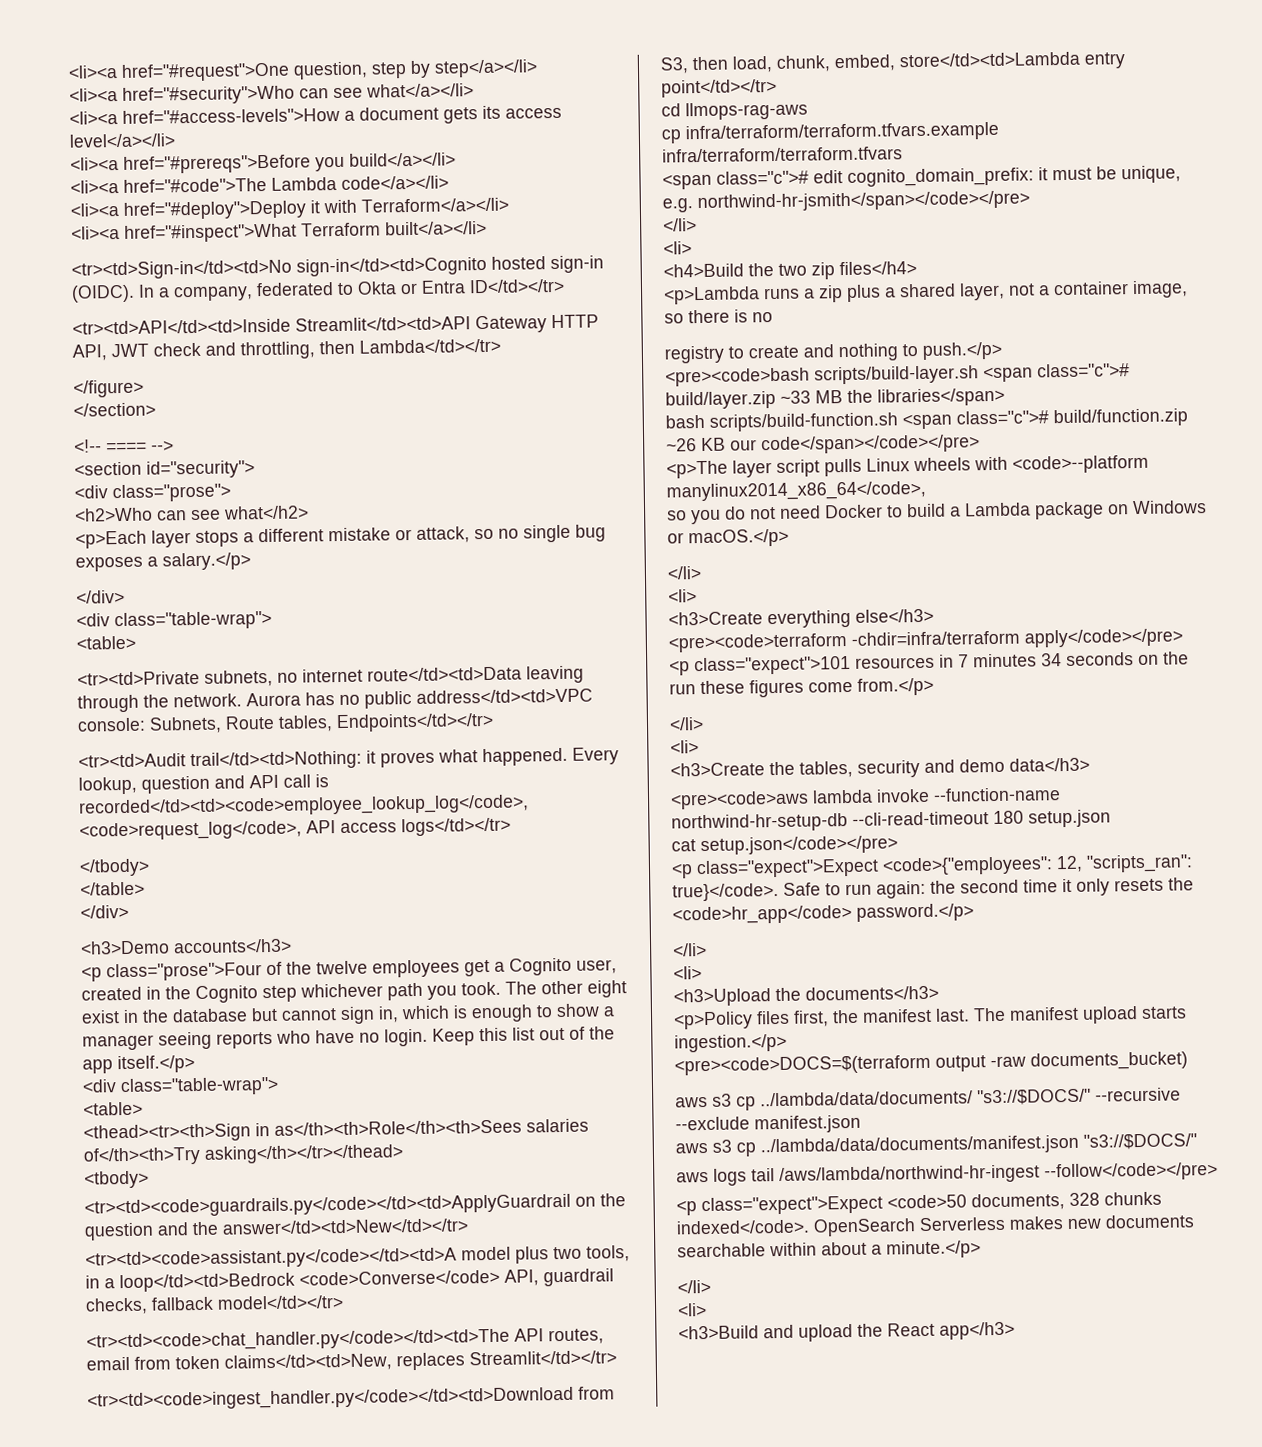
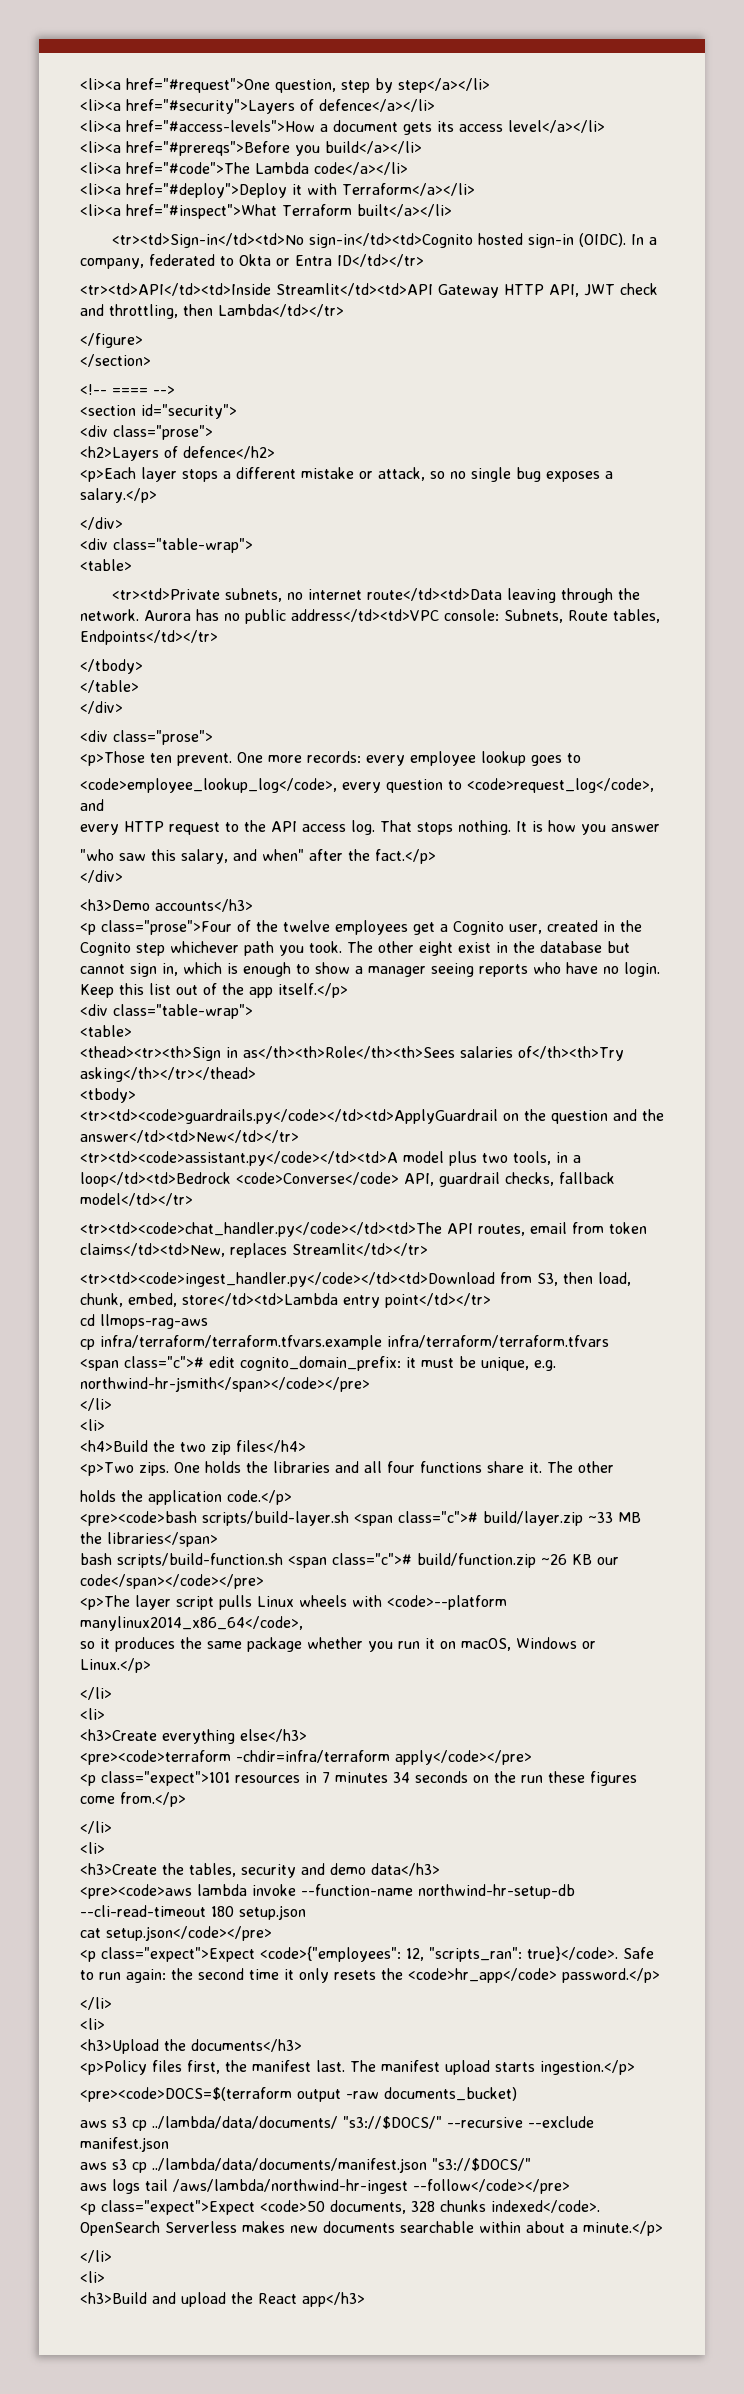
[122,83,474,105] href="#security">Who can see what</a></li> -> [126,99,435,114] href="#security">Layers of defence</a></li>
[74,505,309,522] <h2>Who can see what</h2> -> [80,446,275,461] <h2>Layers of defence</h2>
[78,747,619,771] [78,774,329,795] [79,794,529,818] [79,817,511,841] [79,858,150,877] [80,881,145,896] <tr><td>Audit trail</td><td>Nothing: it proves what happened. Every lookup, question and API call is recorded</td><td><code>employee_lookup_log</code>, <code>request_log</code>, API access logs</td></tr> // </tbody> // </table> -> [80,659,143,674] [80,680,139,693] [80,701,123,714] [80,730,213,745] [80,751,581,766] [80,778,654,793] [80,799,104,811] [80,820,660,835] [80,849,436,864] </tbody> // </table> // </div> // <div class="prose"> // <p>Those ten prevent. One more records: every employee lookup goes to // <code>employee_lookup_log</code>, every question to <code>request_log</code>, and // every HTTP request to the API access log. That stops nothing. It is how you answer // "who saw this salary, and when" after the fact.</p>
[663,280,1188,305] [664,309,773,324] [664,341,1003,364] <p>Lambda runs a zip plus a shared layer, not a container image, so there is no // registry to create and nothing to push.</p> -> [80,1461,614,1476] [80,1490,292,1505] <p>Two zips. One holds the libraries and all four functions share it. The other // holds the application code.</p>
[691,501,1129,525] you do not need Docker to build a Lambda package on -> [100,1637,511,1652] it produces the same package whether you run it on macOS,
[688,528,789,548] macOS.</p> -> [80,1658,151,1673] Linux.</p>

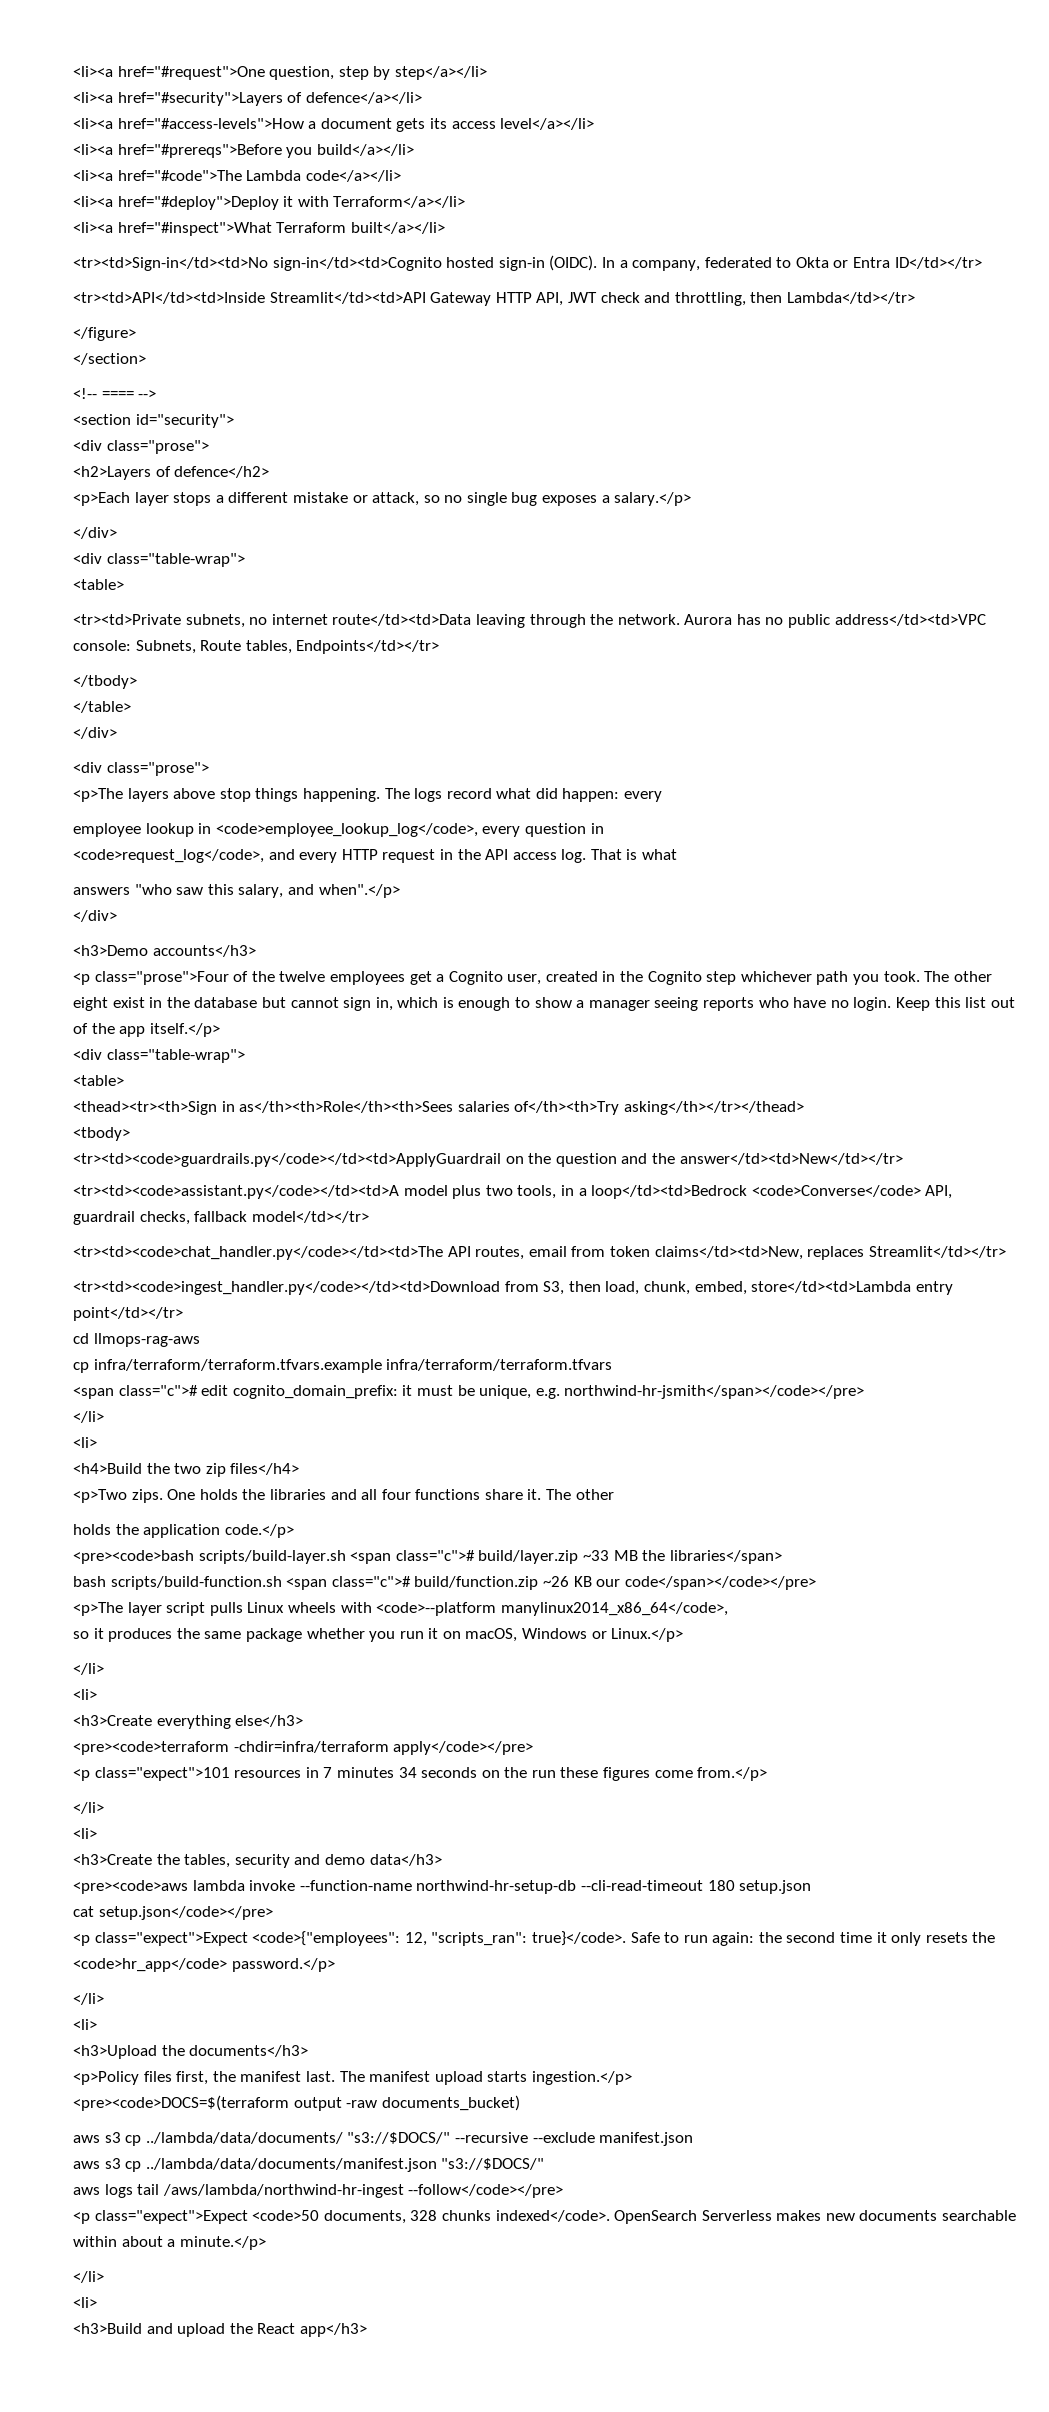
[80,751,405,766] <p>Those ten prevent. One more records: every -> [73,788,663,802] <p>The layers above stop things happening. The logs record what did happen: every //
[531,753,581,766] goes to // -> [198,823,212,834] in
[448,780,462,790] to -> [590,823,604,834] in //
(104, 805) // -> (295, 854) none
[225,822,239,832] to -> [439,849,453,860] in
[417,820,660,835] stops nothing. It is how you answer // -> [626,849,678,860] [73,887,130,895] is what // answers
[262,849,436,864] when" after the fact.</p> -> [318,884,400,898] when".</p>

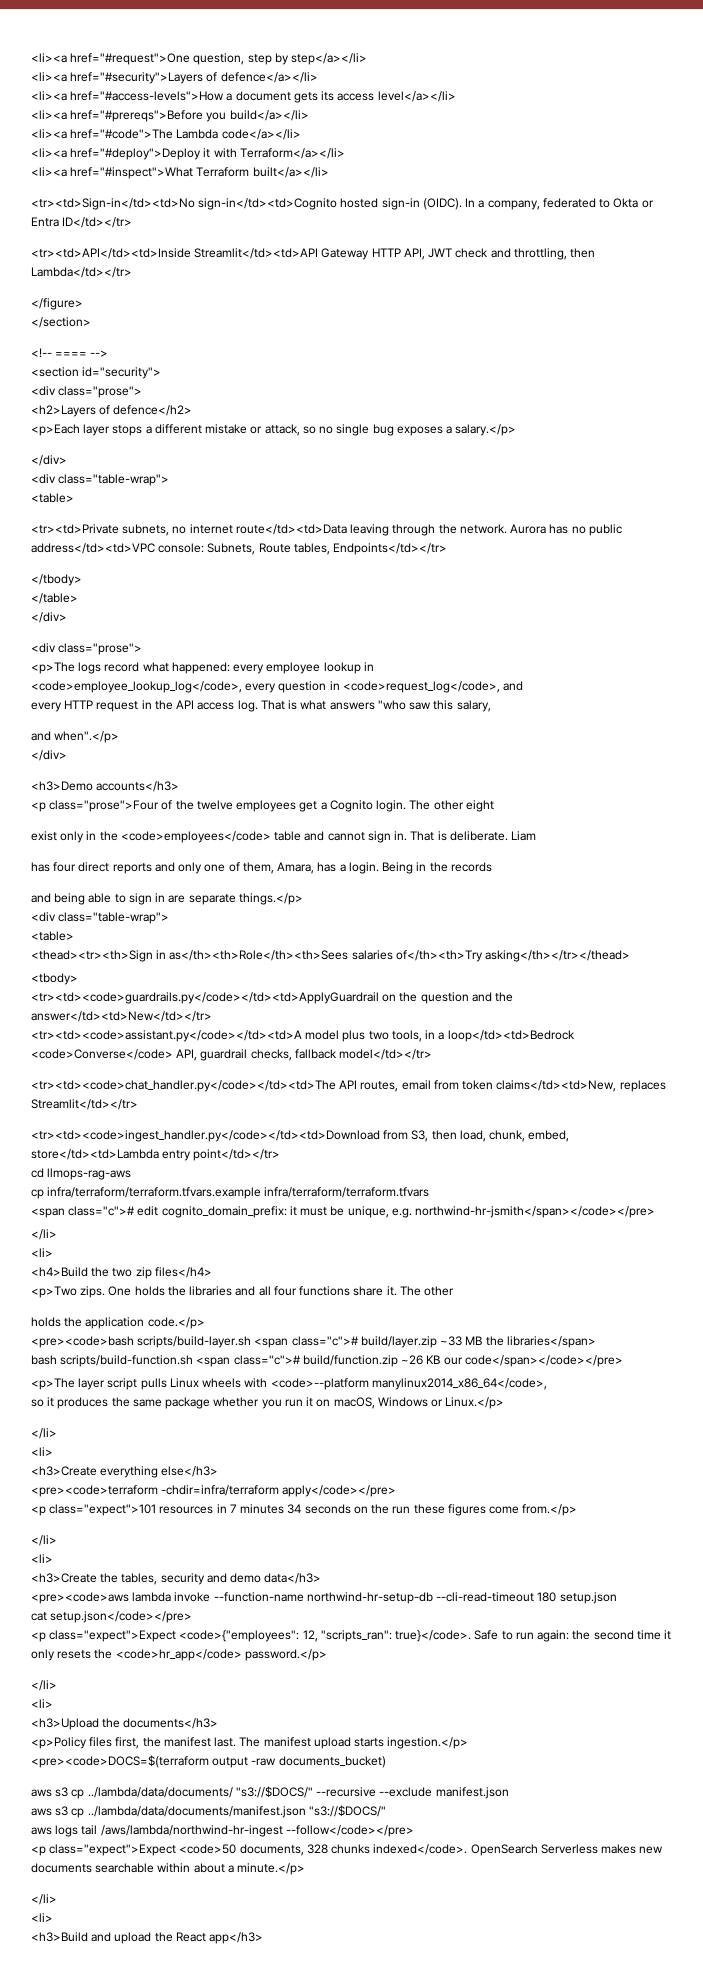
[127,788,410,802] layers above stop things happening. The -> (75, 668) none
[535,788,663,802] did happen: every // -> [171,662,265,674] happened: every
(212, 828) none -> (374, 666) //
(604, 828) // -> (340, 685) none
(295, 854) none -> (524, 686) //
(678, 854) // -> (327, 705) none
(284, 891) none -> (491, 706) //
[507,971,992,985] [73,997,1015,1011] [73,1023,220,1037] user, created in the Cognito step whichever path you took. The other eight exist in the database but cannot sign in, which is enough to show a manager seeing reports who have no login. Keep this list out of the app itself.</p> -> [376,800,494,812] [31,831,537,843] [31,862,492,874] [31,893,303,905] login. The other eight // exist only in the <code>employees</code> table and cannot sign in. That is deliberate. Liam // has four direct reports and only one of them, Amara, has a login. Being in the records // and being able to sign in are separate things.</p>

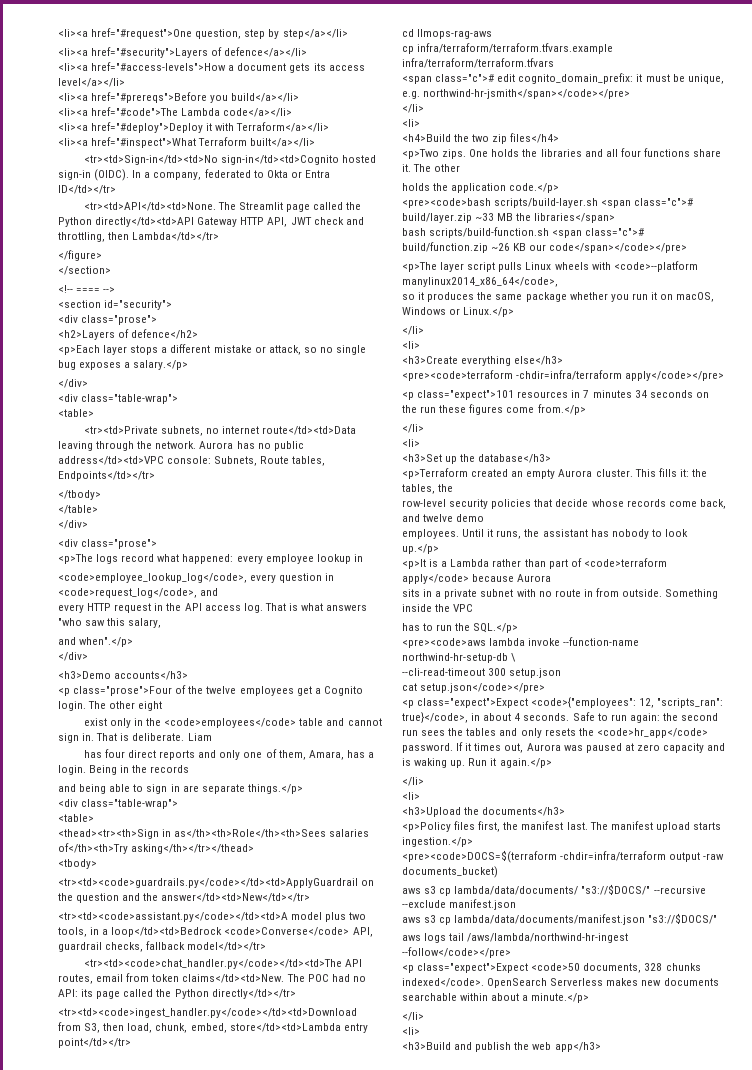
[31,248,319,259] <tr><td>API</td><td>Inside Streamlit</td><td>API -> [83,202,362,212] [58,217,195,227] <tr><td>API</td><td>None. The Streamlit page called the Python directly</td><td>API
[496,1080,666,1092] [31,1099,138,1110] claims</td><td>New, replaces Streamlit</td></tr> -> [182,974,366,983] [58,989,296,999] claims</td><td>New. The POC had no API: its page called the Python directly</td></tr>
[31,1573,322,1585] <h3>Create the tables, security and demo data</h3> -> [402,454,552,464] [402,468,707,479] [402,484,454,494] [402,499,726,509] [402,514,485,522] [402,529,688,539] [402,544,439,554] [402,558,667,569] [402,574,552,584] [402,588,719,599] [402,604,474,612] [402,623,519,633] <h3>Set up the database</h3> // <p>Terraform created an empty Aurora cluster. This fills it: the tables, the // row-level security policies that decide whose records come back, and twelve demo // employees. Until it runs, the assistant has nobody to look up.</p> // <p>It is a Lambda rather than part of <code>terraform apply</code> because Aurora // sits in a private subnet with no route in from outside. Something inside the VPC // has to run the SQL.</p>
[436,1592,557,1602] --cli-read-timeout 180 -> [511,653,517,662] [402,668,507,676] \ // --cli-read-timeout 300
[395,1630,472,1642] true}</code>. -> [402,712,570,723] true}</code>, in about 4 seconds.
[636,1630,672,1640] [31,1649,327,1661] time it only resets the <code>hr_app</code> password.</p> -> [402,728,708,738] [402,742,726,753] [402,758,552,768] run sees the tables and only resets the <code>hr_app</code> password. If it times out, Aurora was paused at zero capacity and is waking up. Run it again.</p>
(209, 1761) none -> [560,851,667,861] -chdir=infra/terraform
[87,1787,233,1798] ../lambda/data/documents/ -> [454,886,579,895] lambda/data/documents/
[87,1806,306,1818] ../lambda/data/documents/manifest.json -> [454,914,646,925] lambda/data/documents/manifest.json
[114,1932,206,1944] upload the React -> [475,1042,552,1052] publish the web

